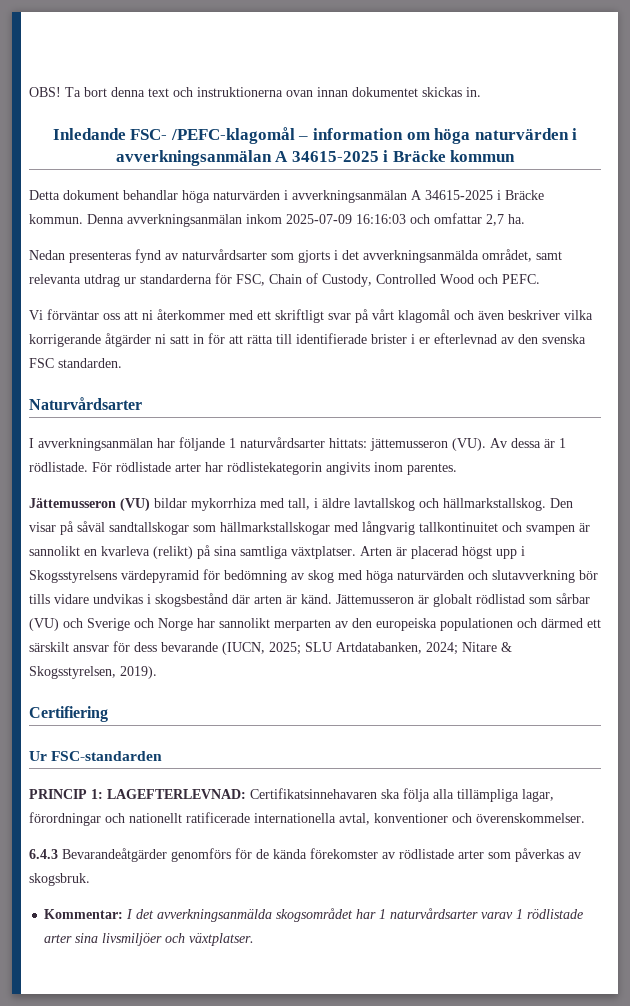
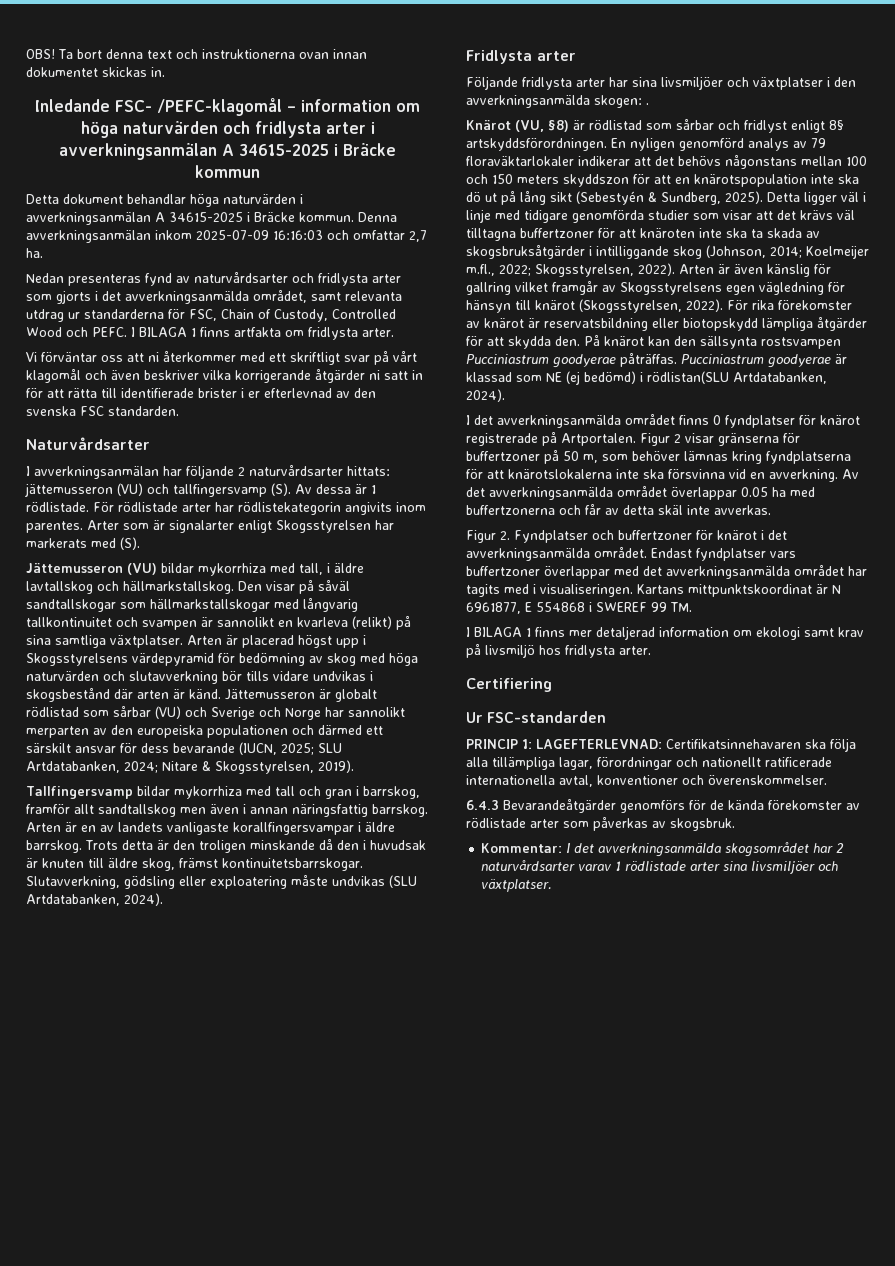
(569, 134) none -> [222,121,366,138] och fridlysta arter
(267, 254) none -> [292,273,401,286] och fridlysta arter
(540, 279) none -> [131,327,394,340] I BILAGA 1 finns artfakta om fridlysta arter.
[229,438,236,448] 1 -> [238,467,245,476] 2
[452,438,486,451] (VU). -> [117,483,291,497] (VU) och tallfingersvamp (S).
(457, 469) none -> [87,520,394,533] [26,537,140,550] Arter som är signalarter enligt Skogsstyrelsen har markerats med (S).
(157, 672) none -> [26,786,420,799] [26,803,428,817] [26,822,395,835] [26,838,426,853] [26,858,363,871] [26,874,417,889] [26,893,163,906] [466,50,576,64] [466,76,856,90] [466,95,649,108] [466,118,844,133] [466,137,826,151] [466,154,867,169] [466,173,859,187] [466,190,866,205] [466,209,855,223] [466,227,820,241] [466,244,869,259] [466,263,831,277] [466,280,845,295] [466,299,852,313] [466,316,867,331] [466,334,841,349] [466,352,847,368] [466,371,827,385] [466,389,505,402] [466,413,860,428] [466,431,800,446] [466,449,851,464] [466,468,859,482] [466,485,815,500] [466,503,771,515] [466,529,787,543] [466,546,796,561] [466,564,867,579] [466,584,841,597] [466,602,692,614] [466,626,864,640] [466,643,651,658] // Tallfingersvamp bildar mykorrhiza med tall och gran i barrskog, framför allt sandtallskog men även i annan näringsfattig barrskog. Arten är en av landets vanligaste korallfingersvampar i äldre barrskog. Trots detta är den troligen minskande då den i huvudsak är knuten till äldre skog, främst kontinuitetsbarrskogar. Slutavverkning, gödsling eller exploatering måste undvikas (SLU Artdatabanken, 2024). // Fridlysta arter // Följande fridlysta arter har sina livsmiljöer och växtplatser i den avverkningsanmälda skogen: . // Knärot (VU, §8) är rödlistad som sårbar och fridlyst enligt 8§ artskyddsförordningen. En nyligen genomförd analys av 79 floraväktarlokaler indikerar att det behövs någonstans mellan 100 och 150 meters skyddszon för att en knärotspopulation inte ska dö ut på lång sikt (Sebestyén & Sundberg, 2025). Detta ligger väl i linje med tidigare genomförda studier som visar att det krävs väl tilltagna buffertzoner för att knäroten inte ska ta skada av skogsbruksåtgärder i intilliggande skog (Johnson, 2014; Koelmeijer m.fl., 2022; Skogsstyrelsen, 2022). Arten är även känslig för gallring vilket framgår av Skogsstyrelsens egen vägledning för hänsyn till knärot (Skogsstyrelsen, 2022). För rika förekomster av knärot är reservatsbildning eller biotopskydd lämpliga åtgärder för att skydda den. På knärot kan den sällsynta rostsvampen Pucciniastrum goodyerae påträffas. Pucciniastrum goodyerae är klassad som NE (ej bedömd) i rödlistan(SLU Artdatabanken, 2024). // I det avverkningsanmälda området finns 0 fyndplatser för knärot registrerade på Artportalen. Figur 2 visar gränserna för buffertzoner på 50 m, som behöver lämnas kring fyndplatserna för att knärotslokalerna inte ska försvinna vid en avverkning. Av det avverkningsanmälda området överlappar 0.05 ha med buffertzonerna och får av detta skäl inte avverkas. // Figur 2. Fyndplatser och buffertzoner för knärot i det avverkningsanmälda området. Endast fyndplatser vars buffertzoner överlappar med det avverkningsanmälda området har tagits med i visualiseringen. Kartans mittpunktskoordinat är N 6961877, E 554868 i SWEREF 99 TM. // I BILAGA 1 finns mer detaljerad information om ekologi samt krav på livsmiljö hos fridlysta arter.
[379,909,387,919] 1 -> [836,843,845,853] 2

